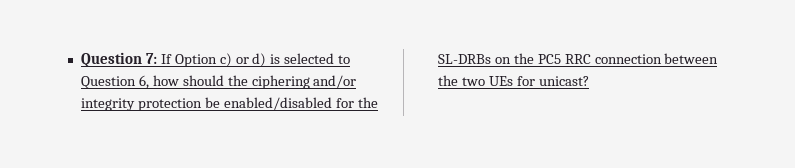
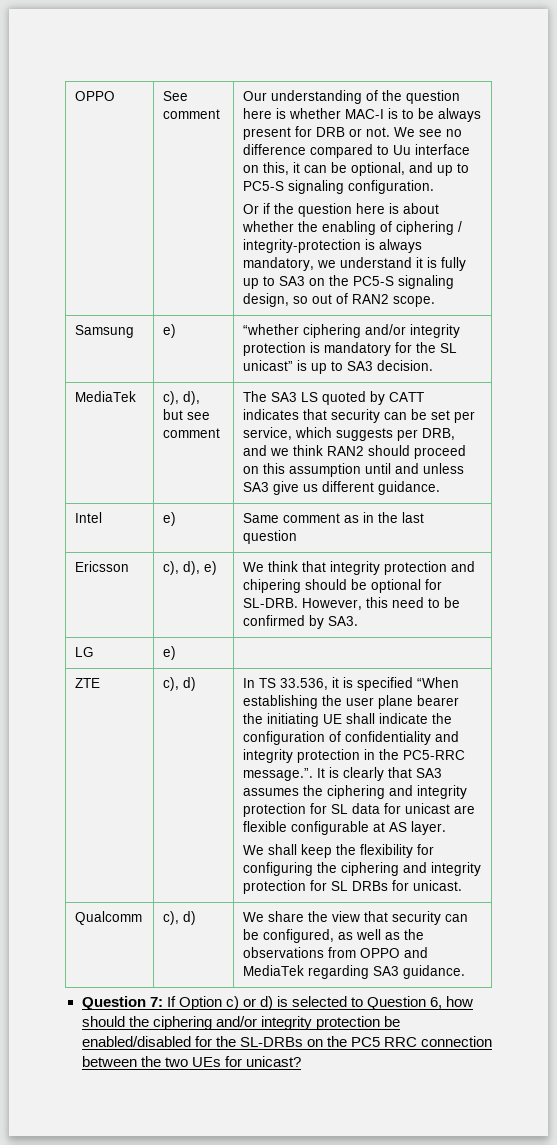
(80, 59) none -> [75,91,116,101] [163,91,189,101] [163,109,221,119] [243,90,461,104] [243,108,482,122] [243,126,463,140] [243,144,471,158] [243,162,470,176] [243,180,435,194] [243,203,440,217] [242,221,463,235] [243,239,423,253] [243,257,467,271] [243,275,455,289] [243,293,436,307] [75,325,135,338] [163,324,177,338] [243,324,461,338] [243,342,458,356] [243,360,434,374] [75,391,137,402] [163,391,201,405] [163,409,211,420] [163,428,221,438] [243,391,425,405] [243,409,476,423] [243,427,456,441] [243,445,467,459] [243,463,465,477] [243,481,441,495] [75,512,103,523] [163,512,177,526] [243,512,425,523] [243,530,298,544] [75,561,130,572] [163,561,218,575] [243,561,476,575] [243,579,443,593] [243,597,461,610] [243,615,359,629] [75,647,95,657] [163,646,177,660] [75,678,101,688] [163,677,197,691] [243,677,460,691] [243,695,460,709] [243,713,453,727] [243,731,460,745] [243,749,466,763] [243,767,443,781] [243,785,468,799] [243,803,476,817] [243,821,447,835] [243,844,435,858] [243,862,482,876] [243,880,463,894] [75,911,143,925] [163,911,197,925] [243,911,469,925] [243,929,425,943] [243,947,429,958] [243,965,466,979] OPPO | See comment | Our understanding of the question here is whether MAC-I is to be always present for DRB or not. We see no difference compared to Uu interface on this, it can be optional, and up to PC5-S signaling configuration. // Or if the question here is about whether the enabling of ciphering / integrity-protection is always mandatory, we understand it is fully up to SA3 on the PC5-S signaling design, so out of RAN2 scope. // Samsung | e) | “whether ciphering and/or integrity protection is mandatory for the SL unicast” is up to SA3 decision. // MediaTek | c), d), but see comment | The SA3 LS quoted by CATT indicates that security can be set per service, which suggests per DRB, and we think RAN2 should proceed on this assumption until and unless SA3 give us different guidance. // Intel | e) | Same comment as in the last question // Ericsson | c), d), e) | We think that integrity protection and chipering should be optional for SL-DRB. However, this need to be confirmed by SA3. // LG | e) | // ZTE | c), d) | In TS 33.536, it is specified “When establishing the user plane bearer the initiating UE shall indicate the configuration of confidentiality and integrity protection in the PC5-RRC message.”. It is clearly that SA3 assumes the ciphering and integrity protection for SL data for unicast are flexible configurable at AS layer. // We shall keep the flexibility for configuring the ciphering and integrity protection for SL DRBs for unicast. // Qualcomm | c), d) | We share the view that security can be configured, as well as the observations from OPPO and MediaTek regarding SA3 guidance. //

